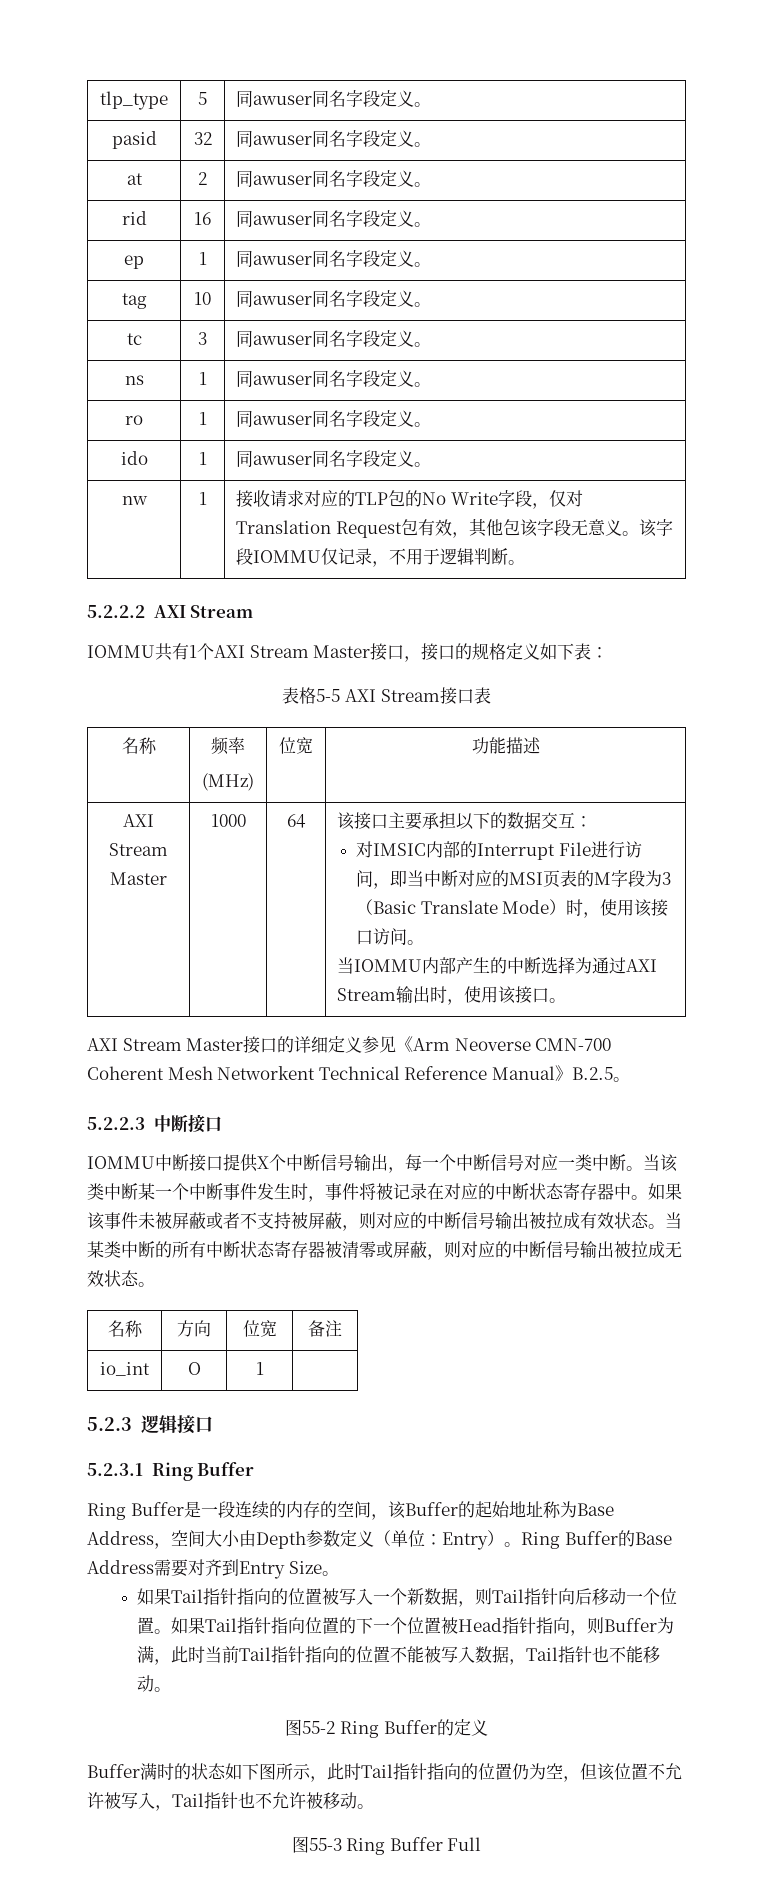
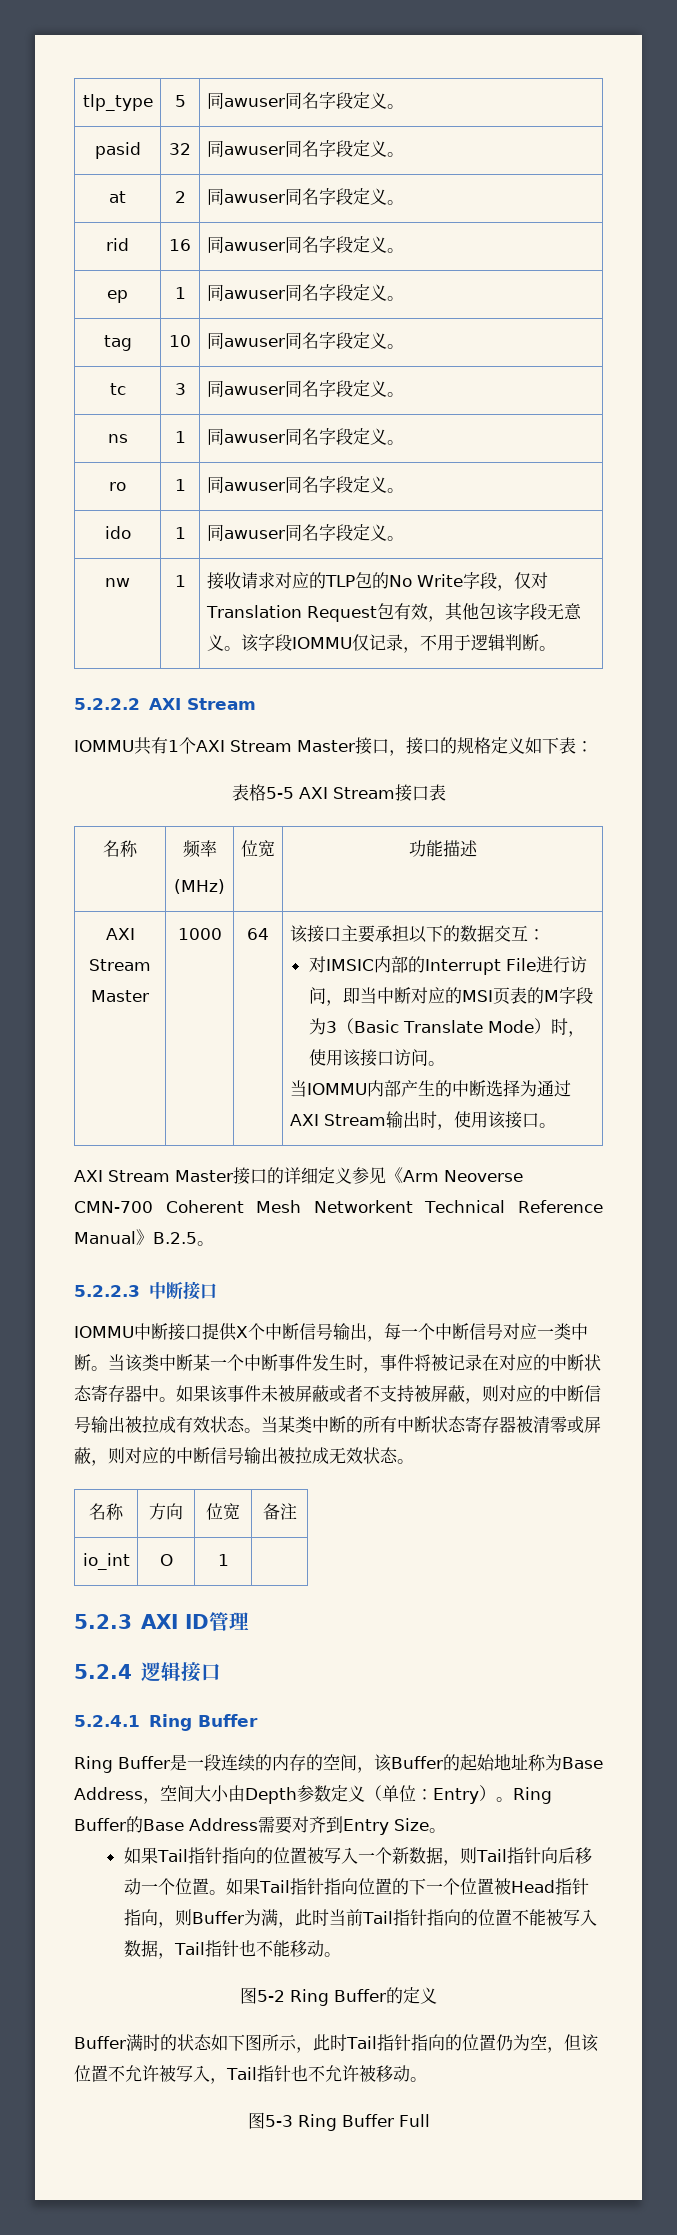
(132, 1424) none -> [140,1612,249,1631] [74,1664,132,1679] AXI ID管理 // 5.2.4
[87,1463,143,1476] 5.2.3.1 -> [74,1715,140,1727] 5.2.4.1
[302,1721,336,1734] 55-2 -> [257,1990,285,2002] 5-2
[308,1838,342,1851] 55-3 -> [264,2115,293,2127] 5-3

